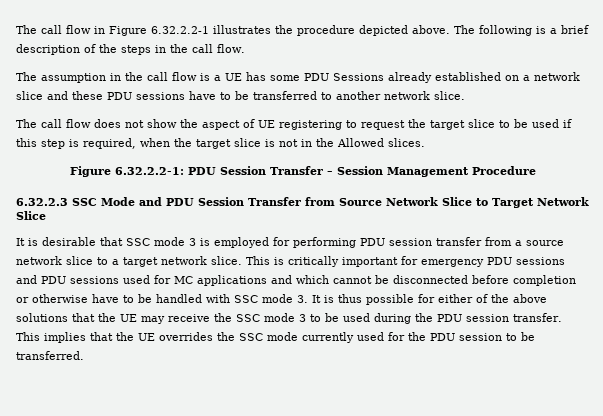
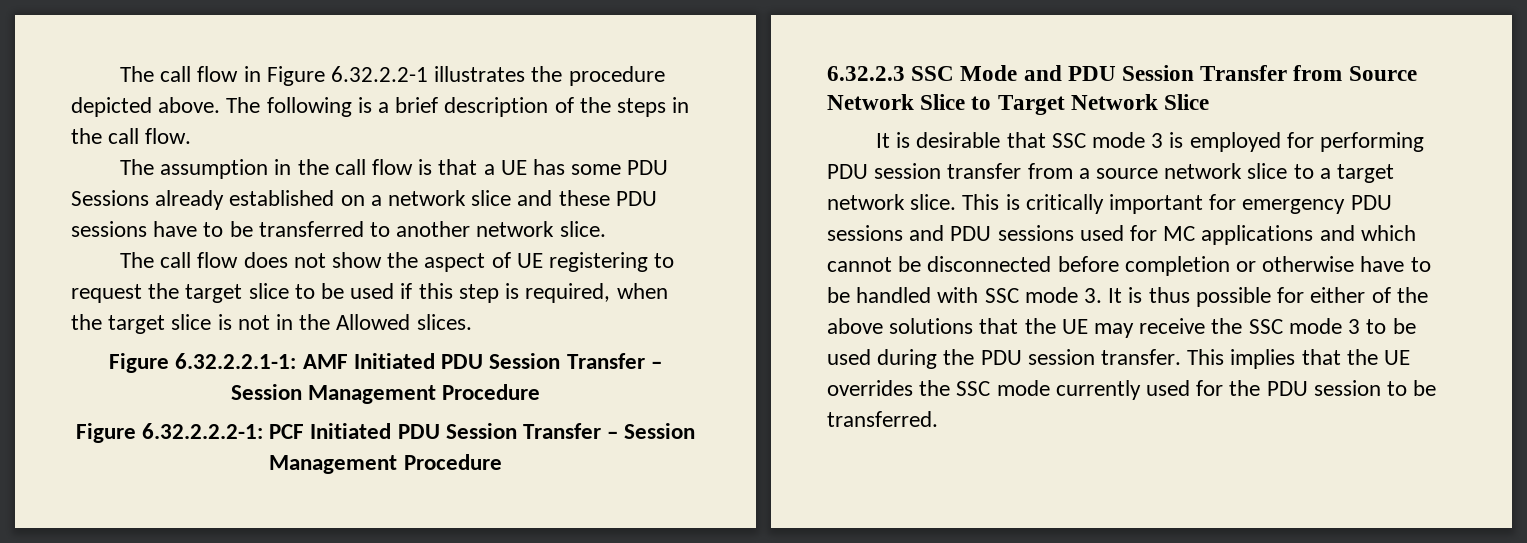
(210, 77) none -> [438,159,478,175] that
[114,167,184,175] 6.32.2.2-1: -> [175,353,662,369] [230,384,541,404] [75,423,392,443] 6.32.2.2.1-1: AMF Initiated PDU Session Transfer – Session Management Procedure // Figure 6.32.2.2.2-1: PCF Initiated

